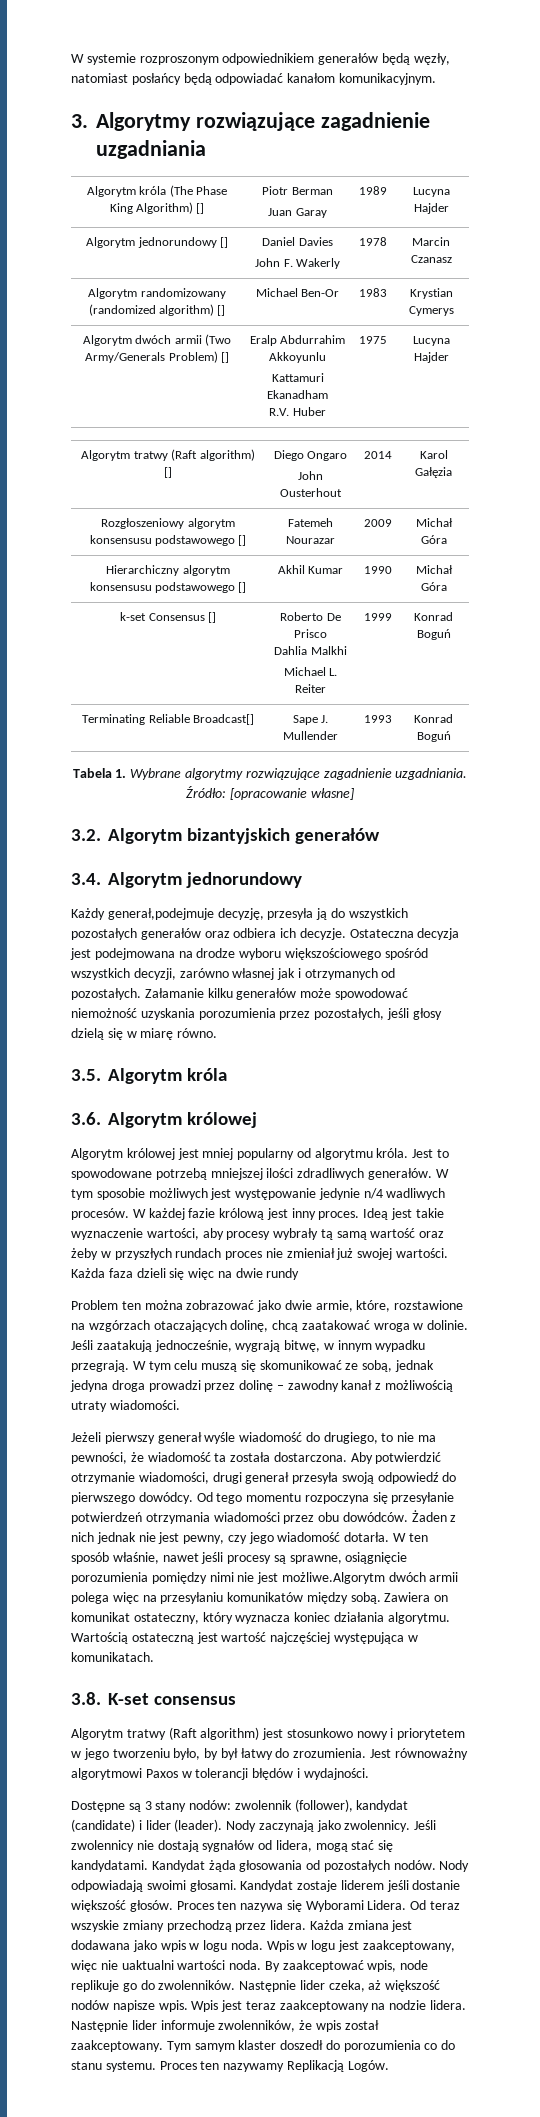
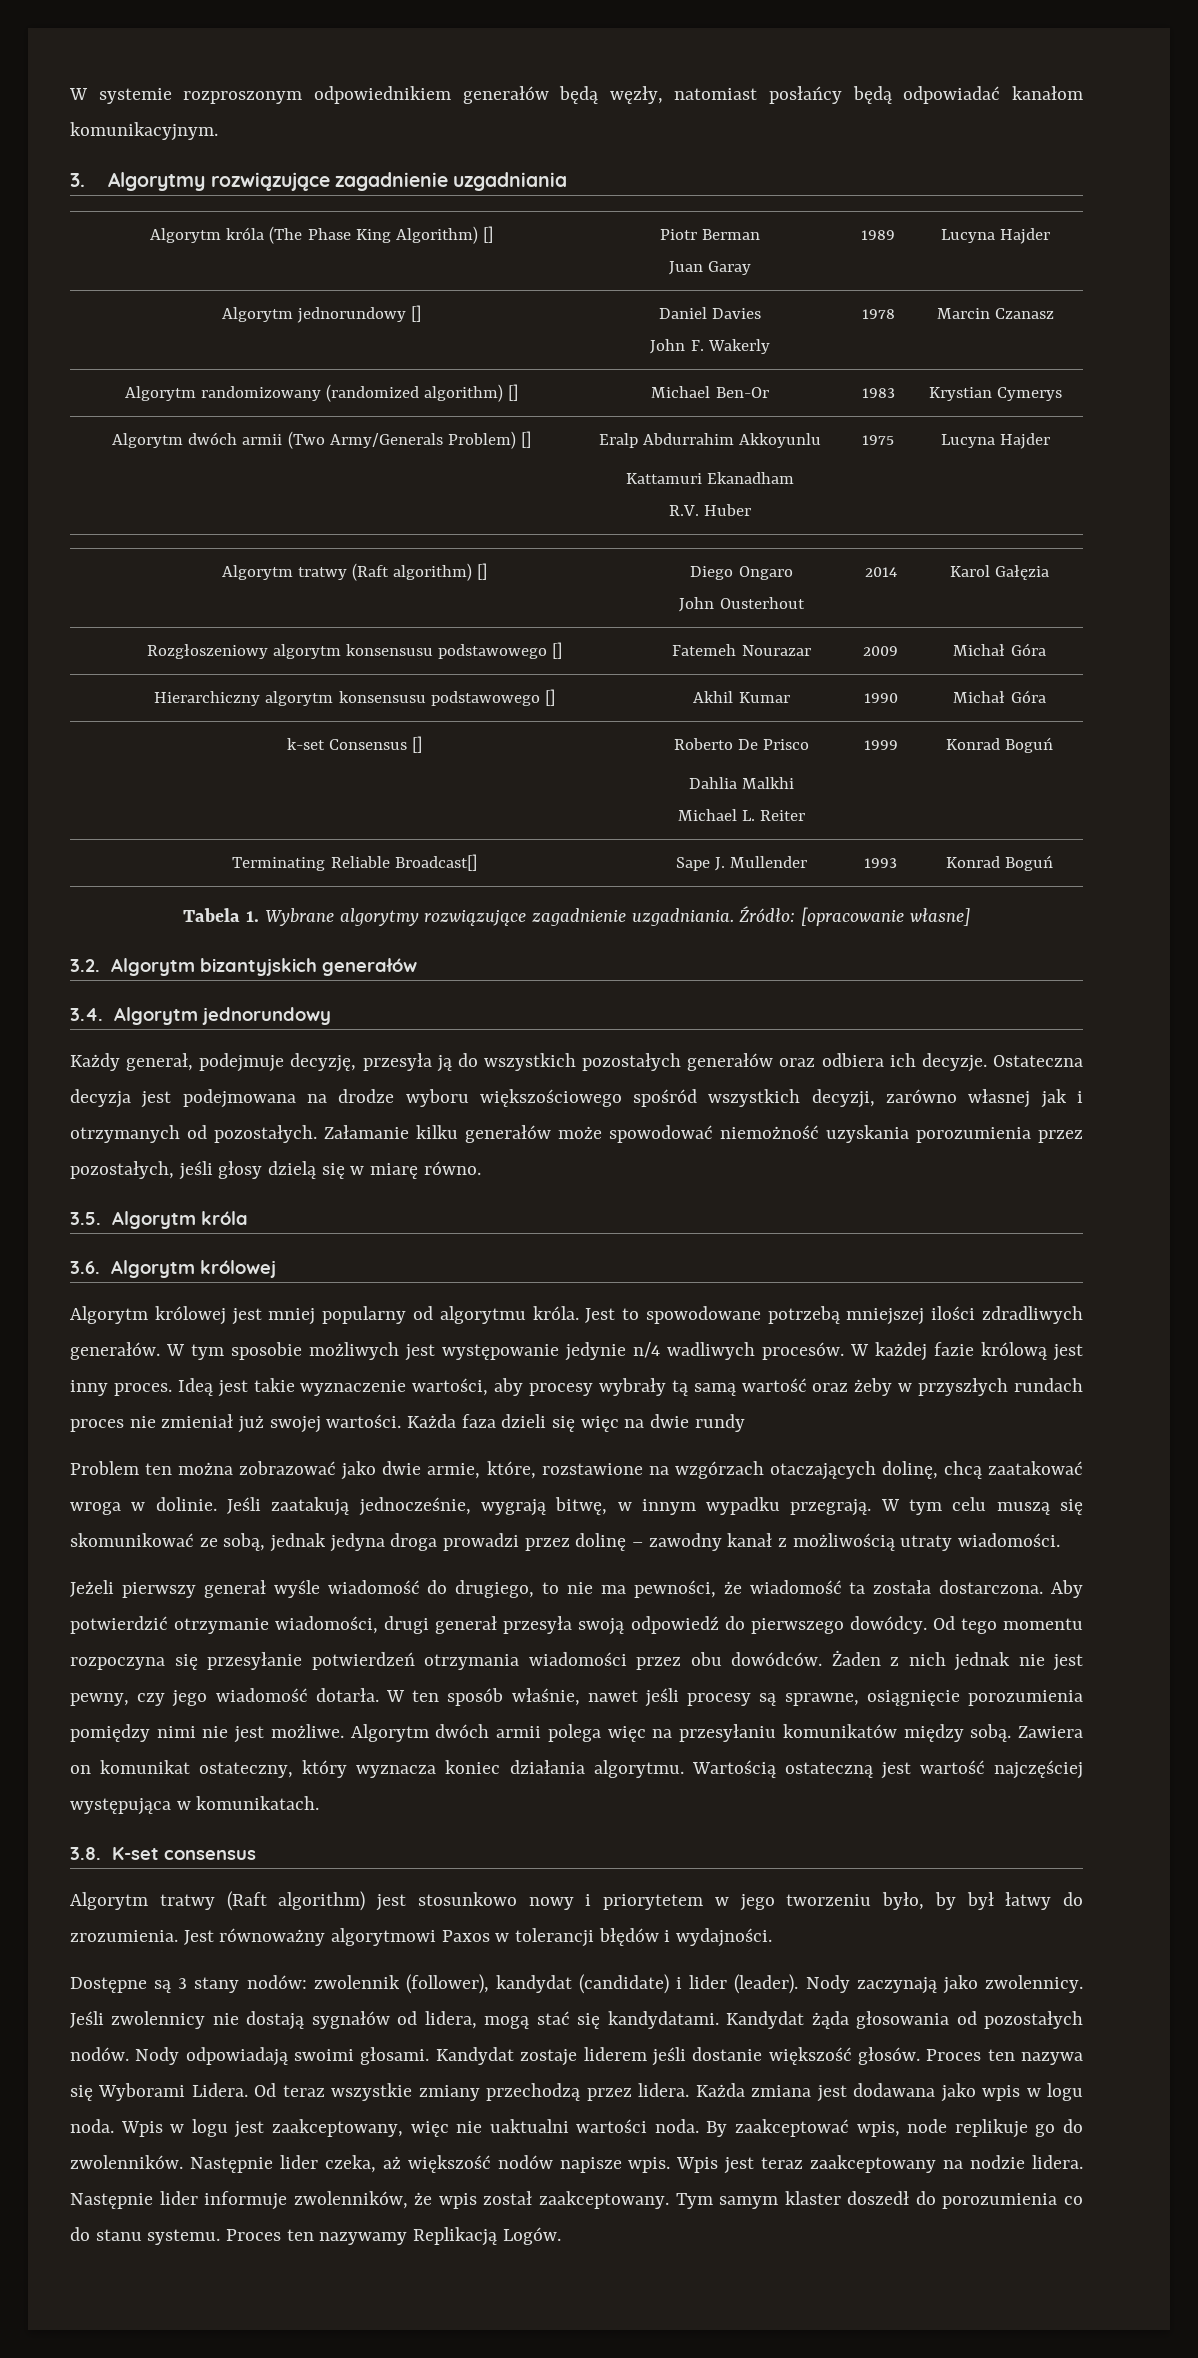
[107,908,214,920] generał,podejmuje -> [126,1053,285,1072] generał, podejmuje
[281,1572,385,1584] możliwe.Algorytm -> [270,1724,429,1742] możliwe. Algorytm
[71,1920,119,1932] wszyskie -> [331,2083,413,2101] wszystkie

